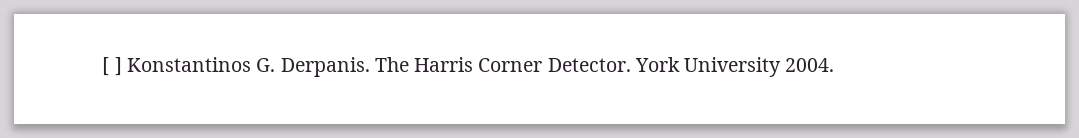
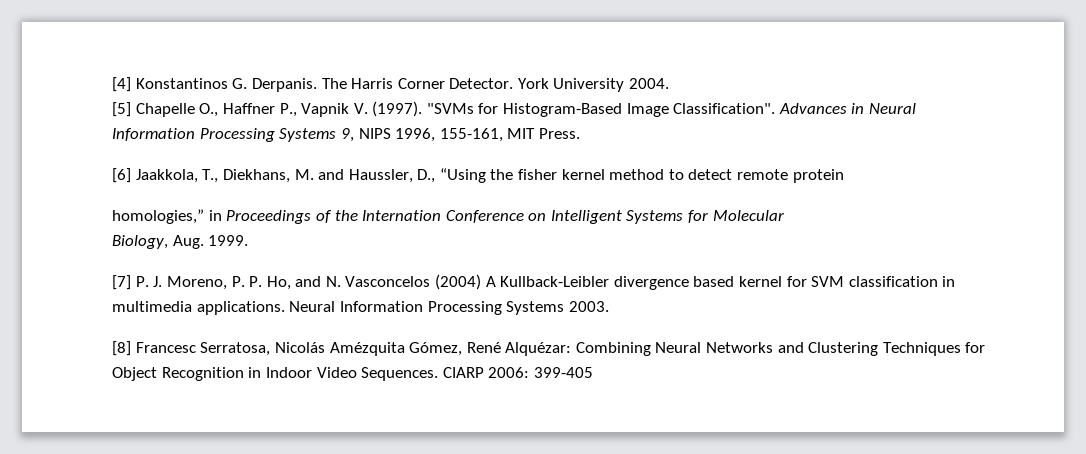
[102,57,122,76] [ ] -> [112,77,132,92] [4]
(835, 65) none -> [112,101,916,117] [112,128,580,142] [112,168,844,183] [112,209,784,224] [112,235,249,249] [112,274,956,290] [112,301,609,315] [112,341,986,356] [112,367,593,381] // [5] Chapelle O., Haffner P., Vapnik V. (1997). "SVMs for Histogram-Based Image Classification". Advances in Neural Information Processing Systems 9, NIPS 1996, 155-161, MIT Press. // [6] Jaakkola, T., Diekhans, M. and Haussler, D., “Using the fisher kernel method to detect remote protein // homologies,” in Proceedings of the Internation Conference on Intelligent Systems for Molecular // Biology, Aug. 1999. // [7] P. J. Moreno, P. P. Ho, and N. Vasconcelos (2004) A Kullback-Leibler divergence based kernel for SVM classification in multimedia applications. Neural Information Processing Systems 2003. // [8] Francesc Serratosa, Nicolás Amézquita Gómez, René Alquézar: Combining Neural Networks and Clustering Techniques for Object Recognition in Indoor Video Sequences. CIARP 2006: 399-405

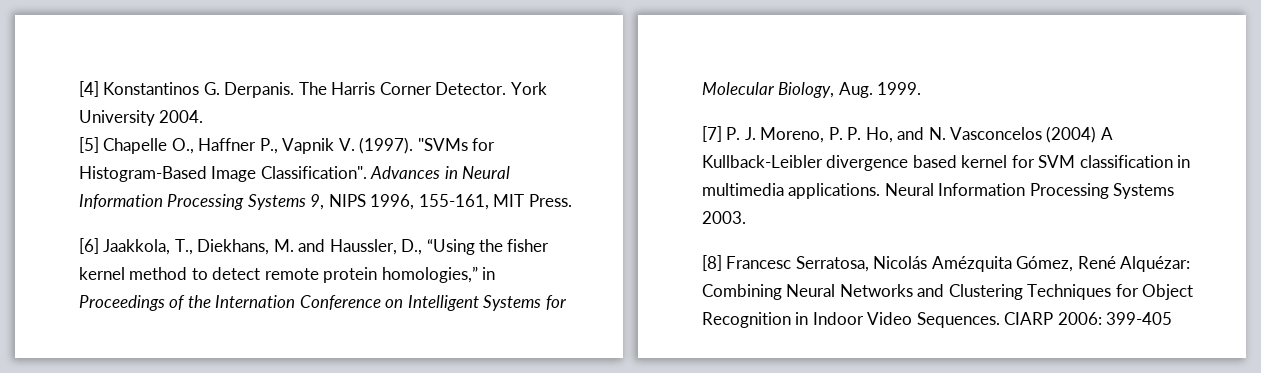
(844, 176) // -> (378, 275) none
(784, 215) // -> (775, 88) none

